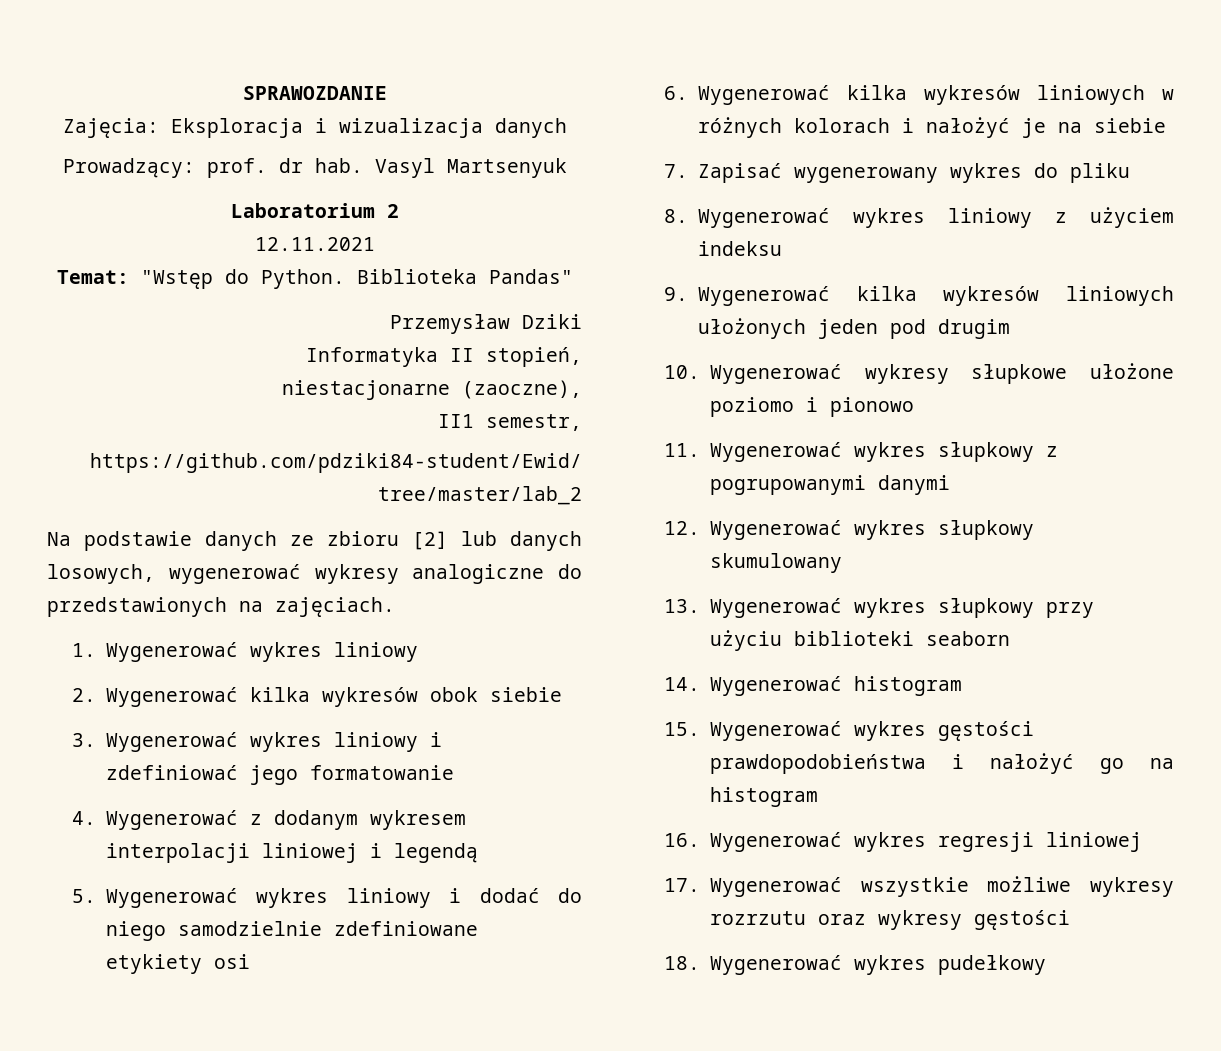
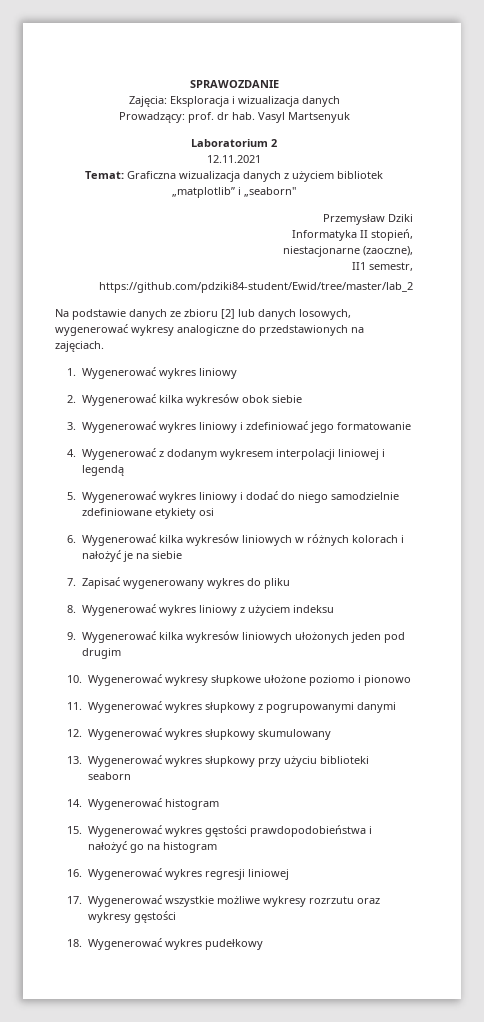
[140,269,573,289] "Wstęp do Python. Biblioteka Pandas" -> [127,171,383,182] [172,187,296,198] Graficzna wizualizacja danych z użyciem bibliotek „matplotlib” i „seaborn"

